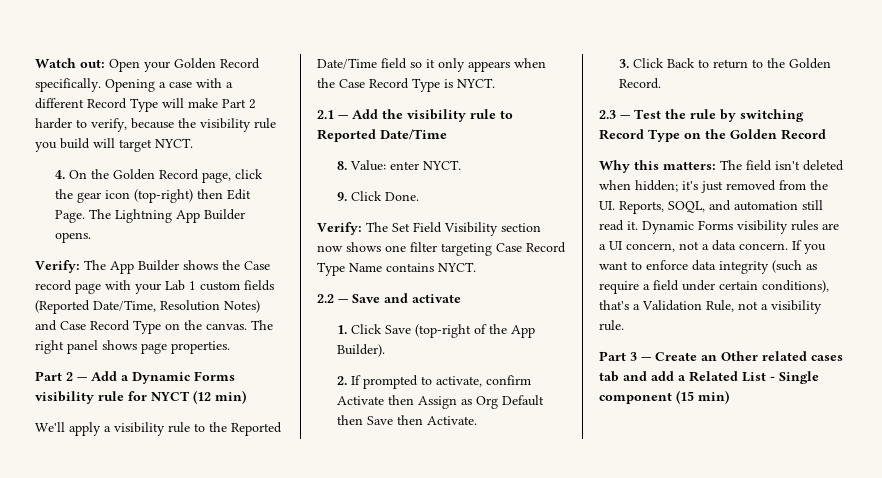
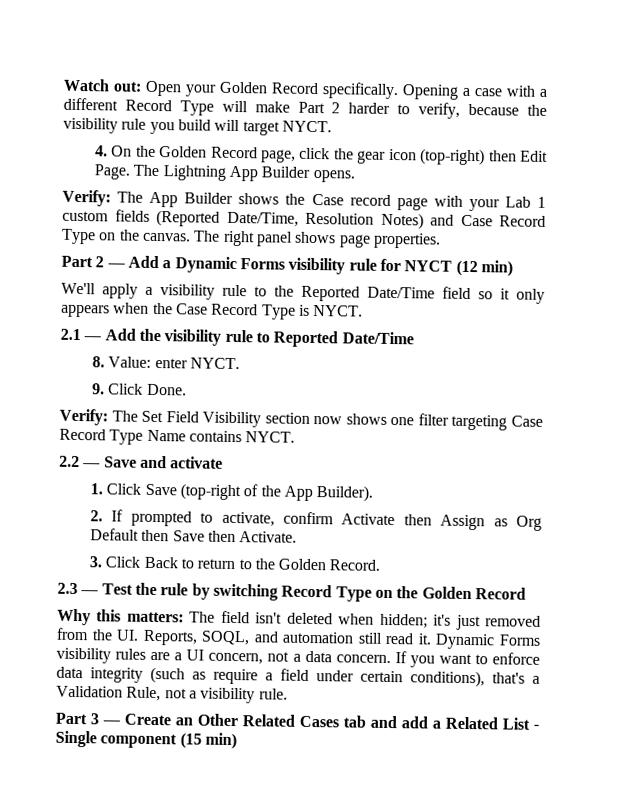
[762,351,843,361] related cases -> [242,714,339,728] Related Cases

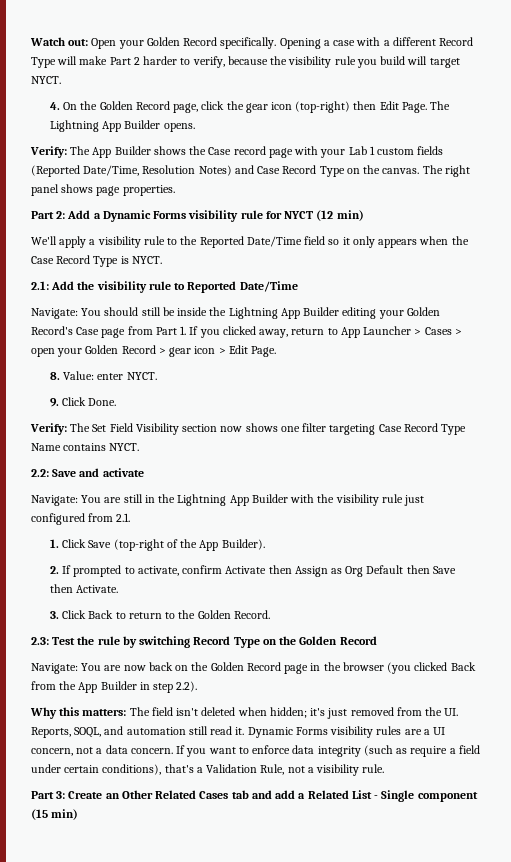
[95,256,126,268] 2 — -> [56,211,66,219] 2:
[60,328,103,341] 2.1 — -> [31,281,49,290] 2.1:
(414, 338) none -> [31,307,440,319] [31,326,462,338] [31,345,277,357] // Navigate: You should still be inside the Lightning App Builder editing your Golden Record's Case page from Part 1. If you clicked away, return to App Launcher > Cases > open your Golden Record > gear icon > Edit Page.
[59,455,102,468] 2.2 — -> [31,469,49,477] 2.2:
(224, 462) none -> [31,494,425,506] [31,513,131,525] // Navigate: You are still in the Lightning App Builder with the visibility rule just configured from 2.1.
[57,582,100,595] 2.3 — -> [31,637,49,645] 2.3:
(526, 593) none -> [31,662,476,674] [31,681,198,693] // Navigate: You are now back on the Golden Record page in the browser (you clicked Back from the App Builder in step 2.2).
[90,713,121,725] 3 — -> [56,791,66,799] 3:

